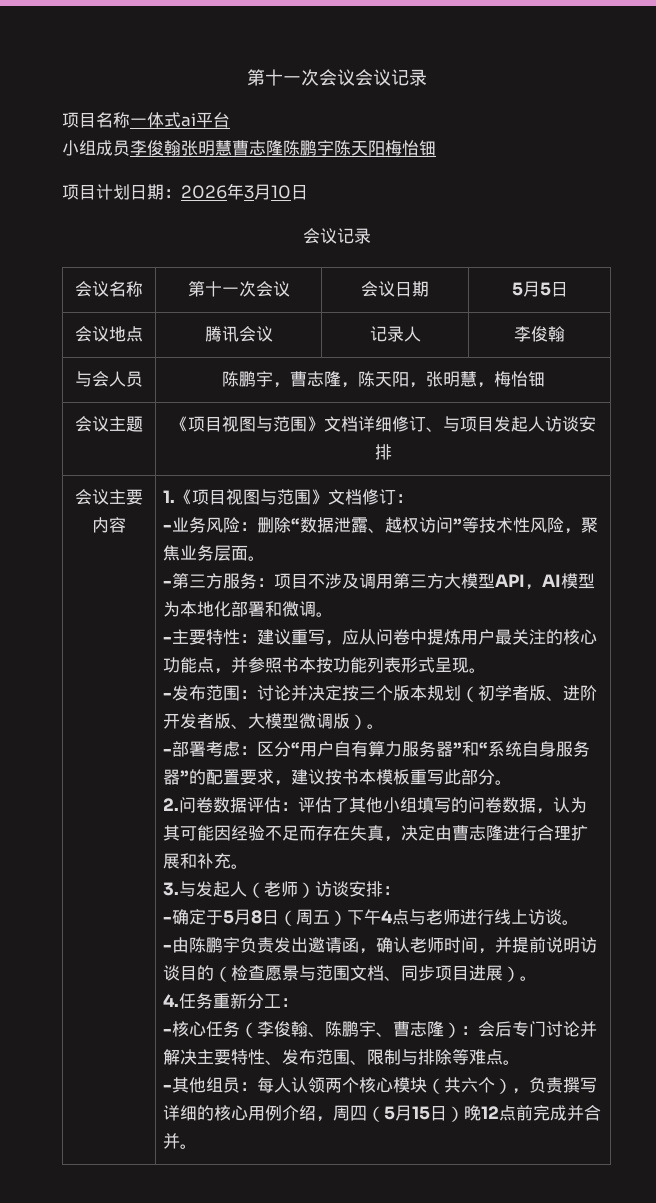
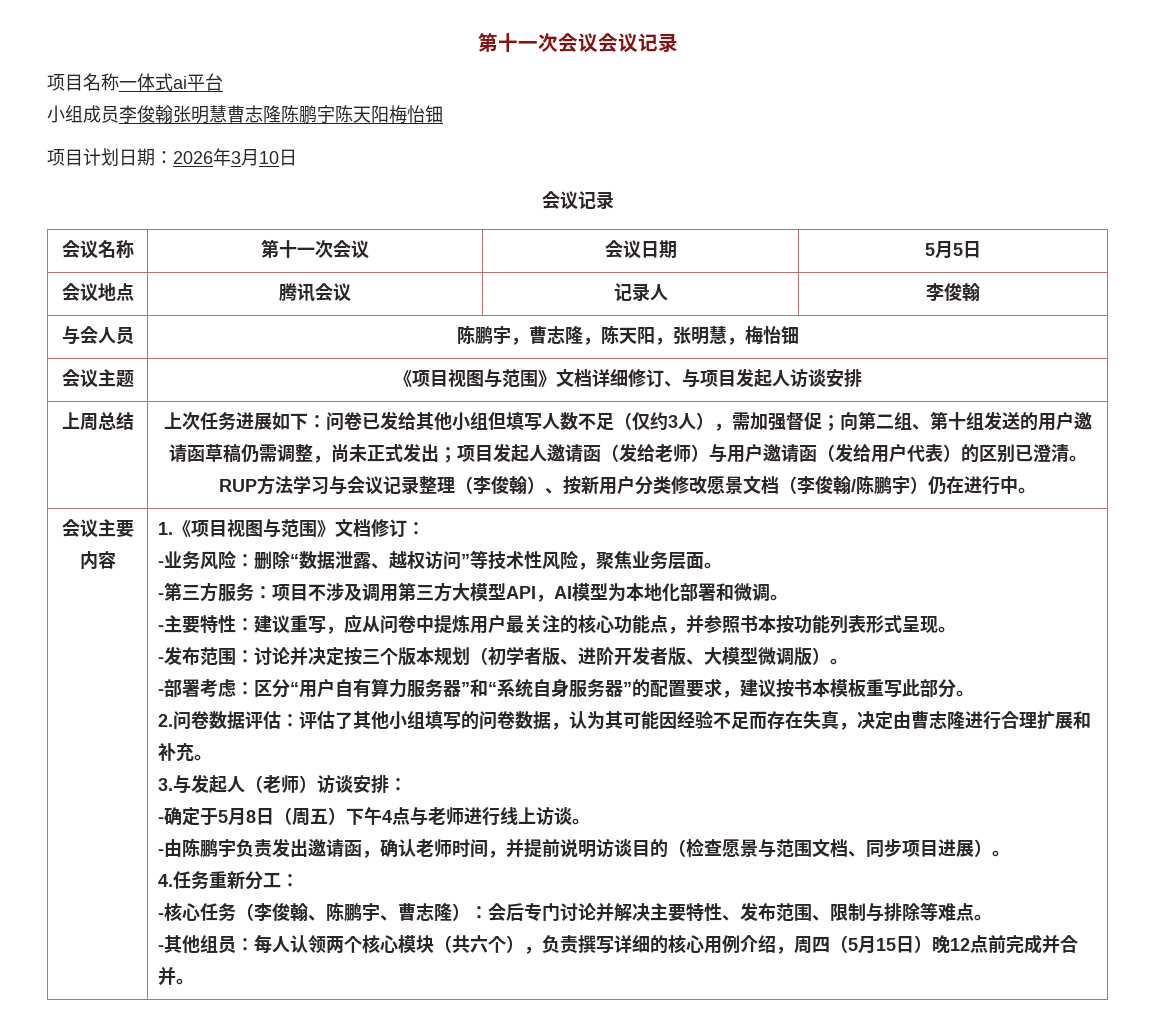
(392, 452) none -> [61,412,134,431] [163,411,1092,431] [168,443,1087,463] [219,475,1036,495] // 上周总结 | 上次任务进展如下：问卷已发给其他小组但填写人数不足（仅约3人），需加强督促；向第二组、第十组发送的用户邀请函草稿仍需调整，尚未正式发出；项目发起人邀请函（发给老师）与用户邀请函（发给用户代表）的区别已澄清。RUP方法学习与会议记录整理（李俊翰）、按新用户分类修改愿景文档（李俊翰/陈鹏宇）仍在进行中。

